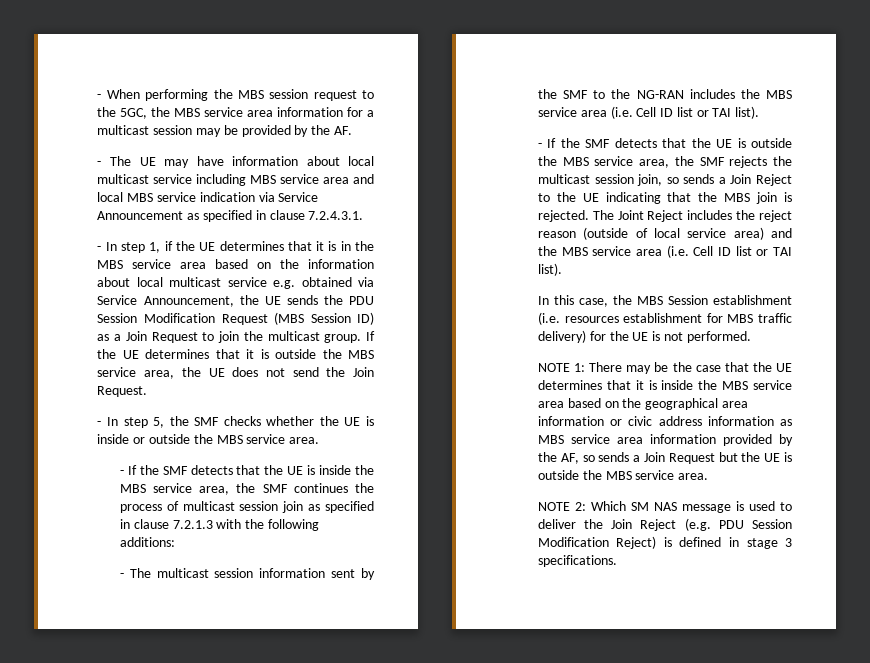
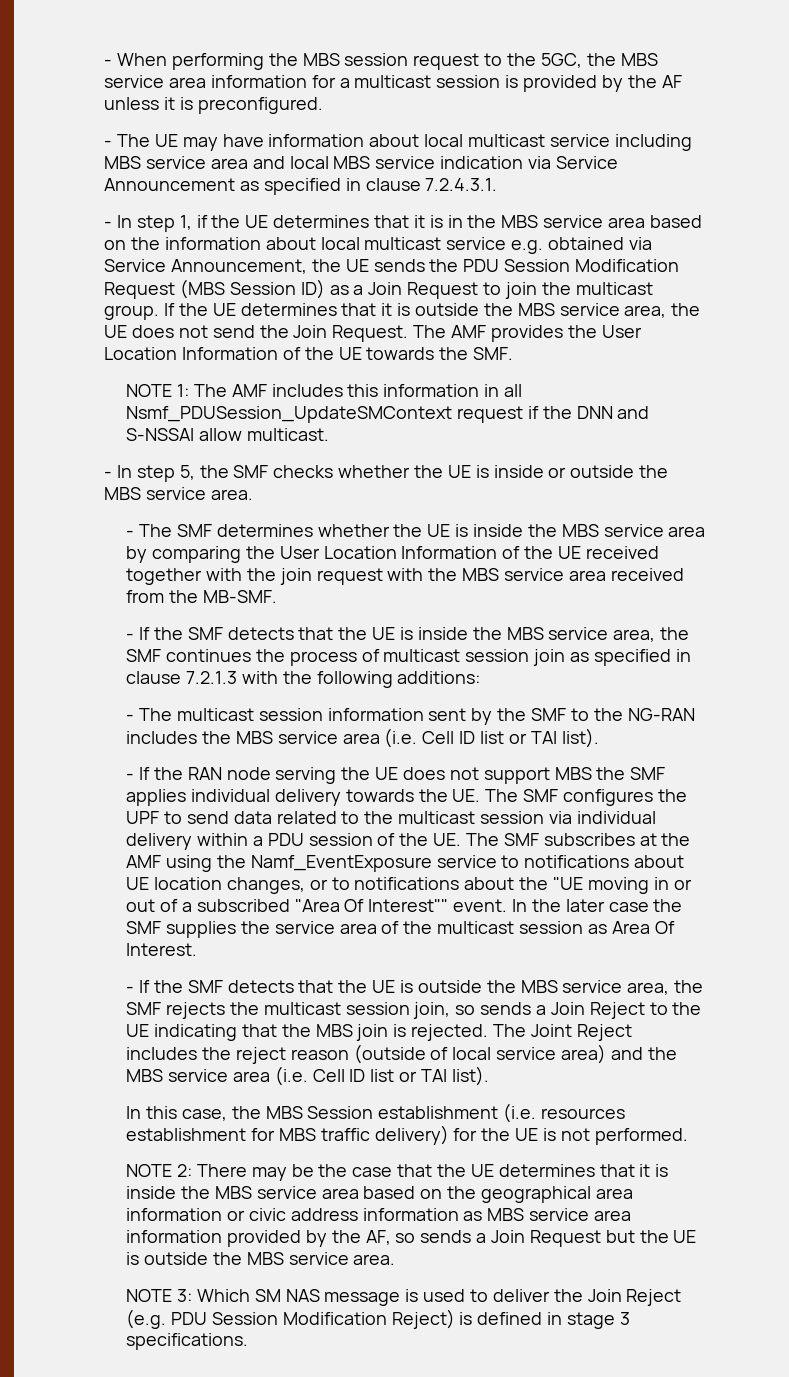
[196,125,352,137] may be provided by the AF. -> [505,75,682,92] [104,97,323,114] is provided by the AF unless it is preconfigured.
(148, 391) none -> [413,325,642,342] [104,347,514,360] [126,384,522,397] [126,406,650,423] [126,428,329,441] The AMF provides the User Location Information of the UE towards the SMF. // NOTE 1: The AMF includes this information in all Nsmf_PDUSession_UpdateSMContext request if the DNN and S-NSSAI allow multicast.
(320, 440) none -> [126,524,706,537] [126,546,659,563] [126,568,684,585] [126,590,277,603] // - The SMF determines whether the UE is inside the MBS service area by comparing the User Location Information of the UE received together with the join request with the MBS service area received from the MB-SMF.
(760, 112) none -> [126,767,666,784] [126,789,687,806] [126,811,656,824] [126,833,691,850] [126,855,685,872] [126,877,692,894] [126,899,683,912] [126,921,675,938] [126,943,198,956] // - If the RAN node serving the UE does not support MBS the SMF applies individual delivery towards the UE. The SMF configures the UPF to send data related to the multicast session via individual delivery within a PDU session of the UE. The SMF subscribes at the AMF using the Namf_EventExposure service to notifications about UE location changes, or to notifications about the "UE moving in or out of a subscribed "Area Of Interest"" event. In the later case the SMF supplies the service area of the multicast session as Area Of Interest.
[574,363,586,372] 1: -> [176,1164,192,1177] 2:
[574,502,586,511] 2: -> [176,1289,192,1302] 3:

